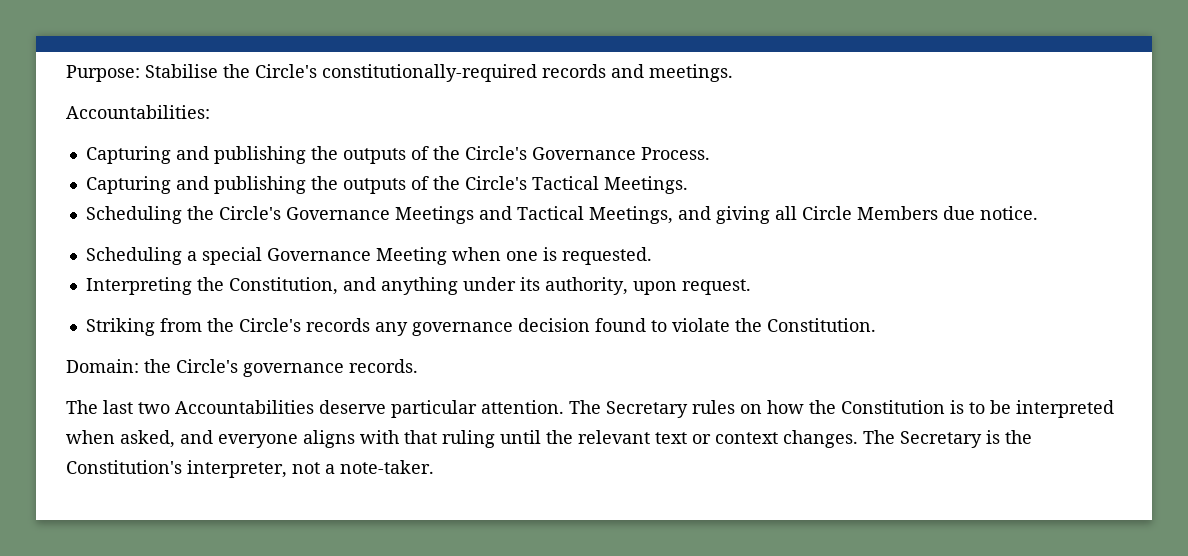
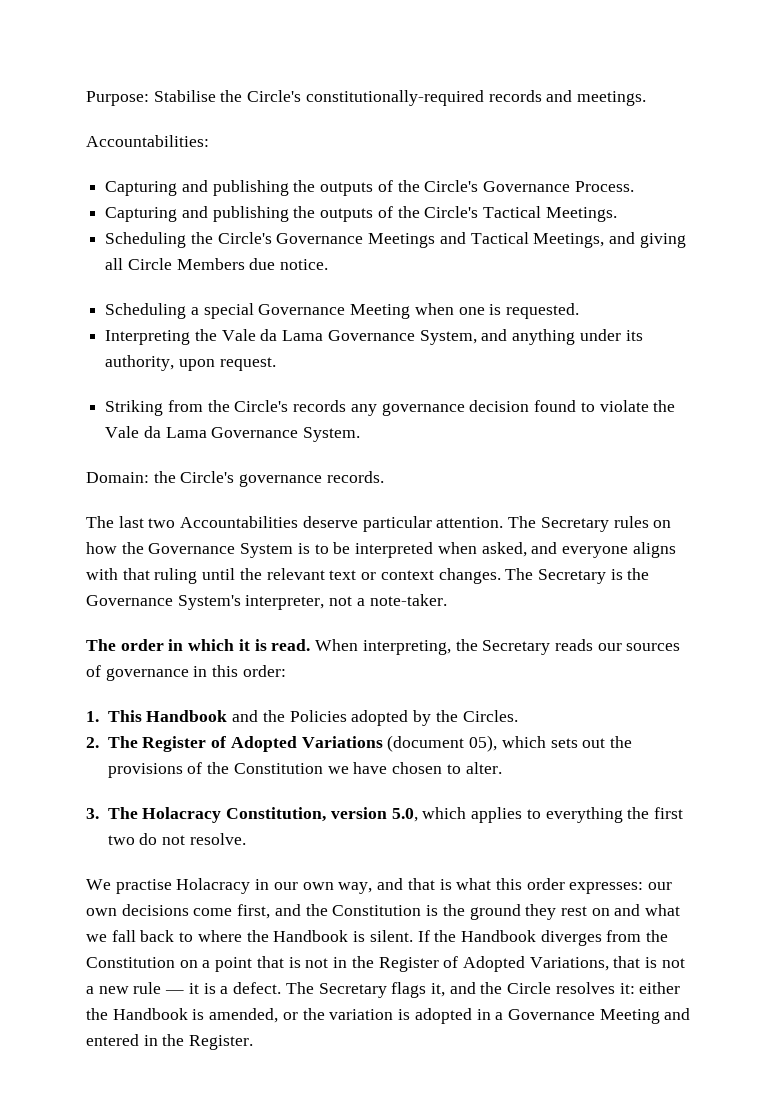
[228,277,338,295] Constitution, -> [221,329,477,345] Vale da Lama Governance System,
[766,318,876,332] Constitution. -> [105,426,361,442] Vale da Lama Governance System.
[841,400,945,414] Constitution -> [148,543,294,558] Governance System
[66,460,182,474] Constitution's -> [86,595,241,610] Governance System's
(434, 467) none -> [86,639,681,655] [86,665,286,681] [86,710,518,726] [86,735,633,752] [107,762,502,778] [86,807,684,823] [107,833,246,845] [86,878,673,894] [86,904,681,920] [86,930,669,946] [86,956,685,972] [86,982,681,998] [86,1008,691,1024] [86,1034,254,1050] // The order in which it is read. When interpreting, the Secretary reads our sources of governance in this order: // 1. This Handbook and the Policies adopted by the Circles. // 2. The Register of Adopted Variations (document 05), which sets out the provisions of the Constitution we have chosen to alter. // 3. The Holacracy Constitution, version 5.0, which applies to everything the first two do not resolve. // We practise Holacracy in our own way, and that is what this order expresses: our own decisions come first, and the Constitution is the ground they rest on and what we fall back to where the Handbook is silent. If the Handbook diverges from the Constitution on a point that is not in the Register of Adopted Variations, that is not a new rule — it is a defect. The Secretary flags it, and the Circle resolves it: either the Handbook is amended, or the variation is adopted in a Governance Meeting and entered in the Register.

